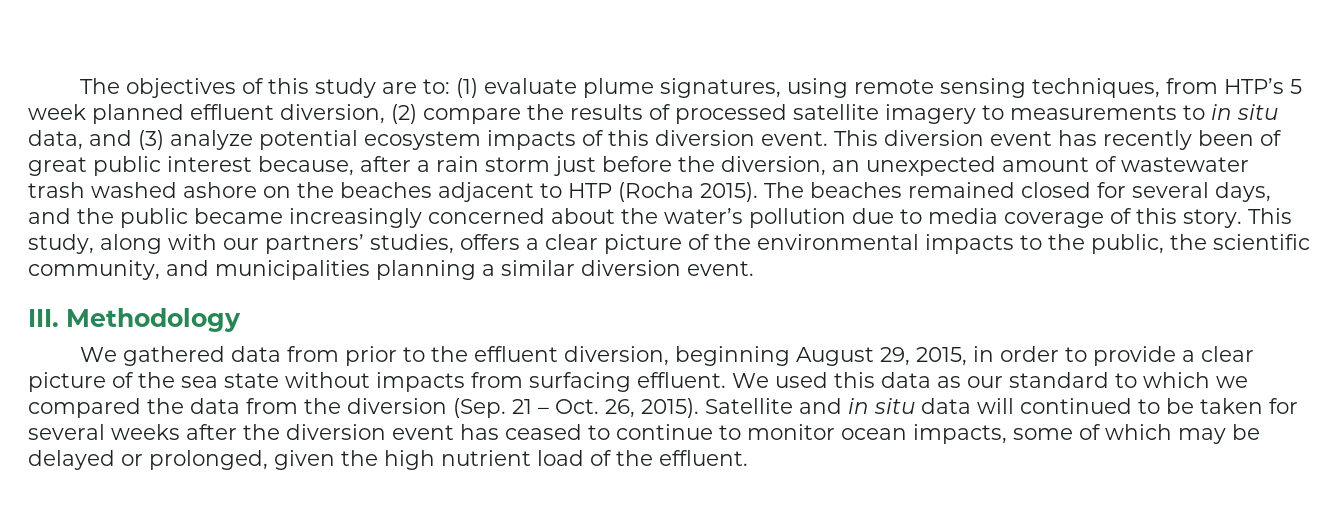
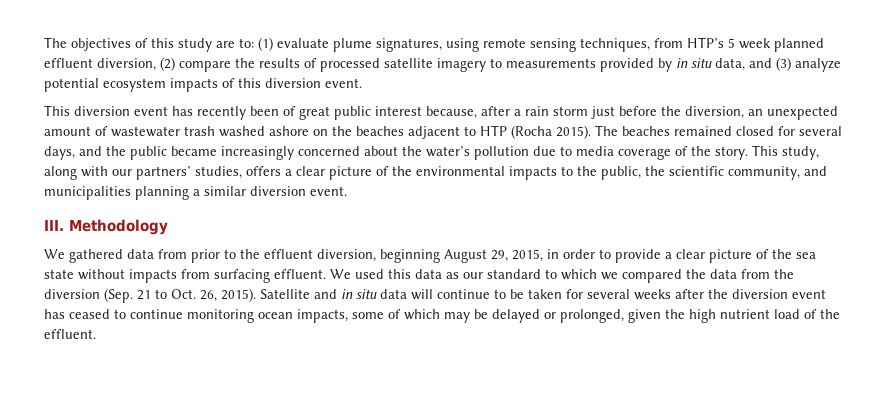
[1183,105,1205,120] to -> [600,58,672,72] provided by
(828, 138) none -> (362, 83) //
[1136,208,1177,224] this -> [691,146,711,156] the
[538,407,549,414] – -> [155,289,167,299] to
[1020,398,1132,414] continued -> [437,289,490,299] continue
[719,424,835,440] to monitor -> [187,309,254,323] monitoring

